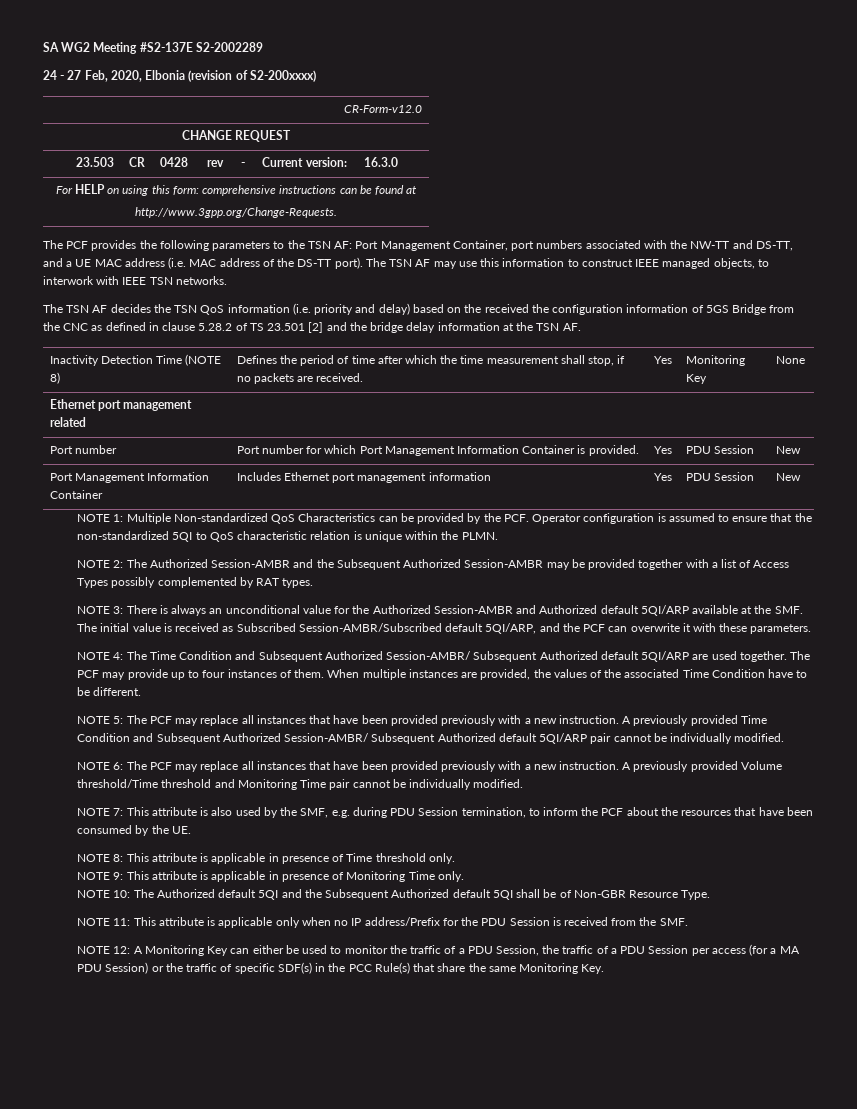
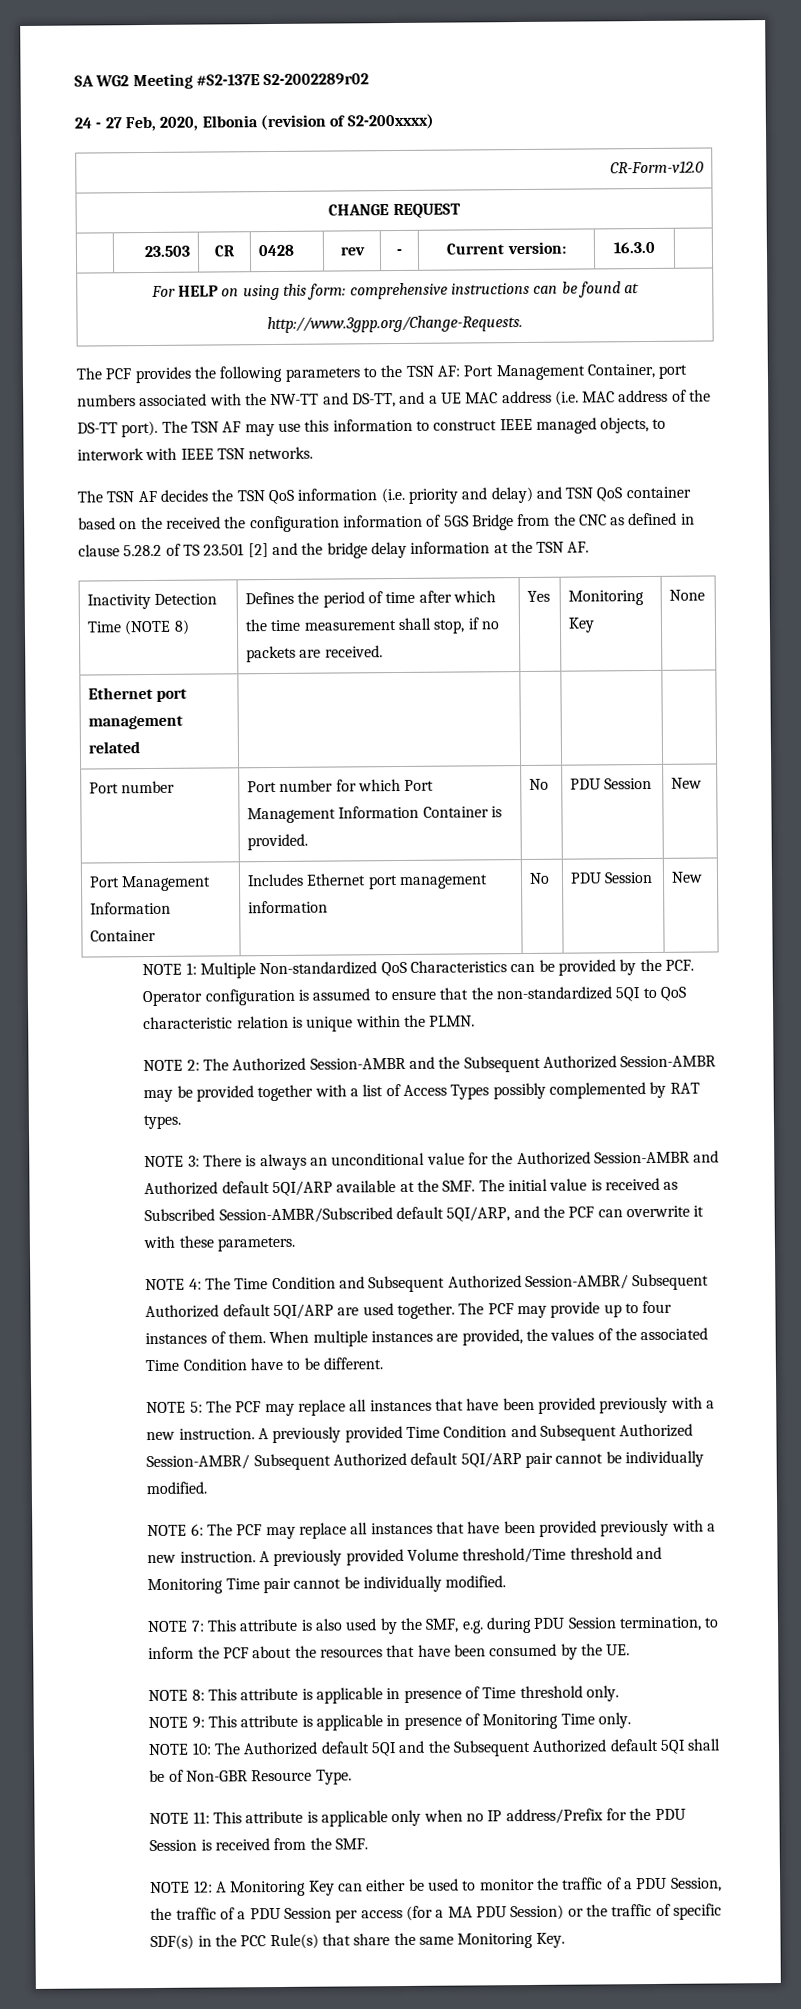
[195,42,263,52] S2-2002289 -> [263,73,370,86] S2-2002289r02
(410, 309) none -> [535,486,691,502] and TSN QoS container
[653,446,672,454] Yes -> [528,778,549,790] No
[653,473,672,481] Yes -> [528,872,550,884] No

